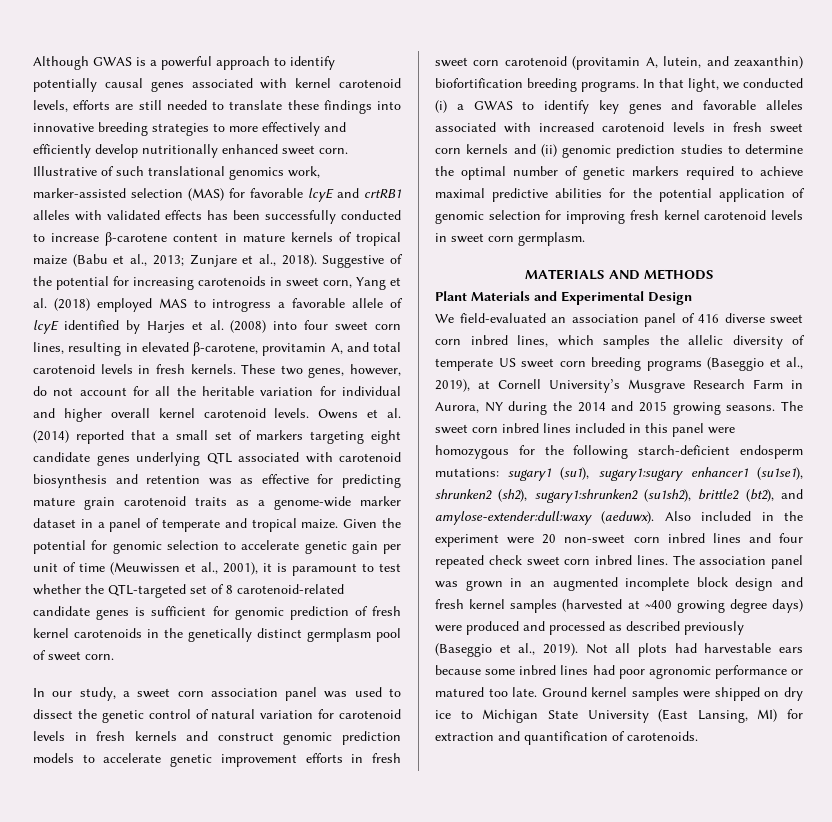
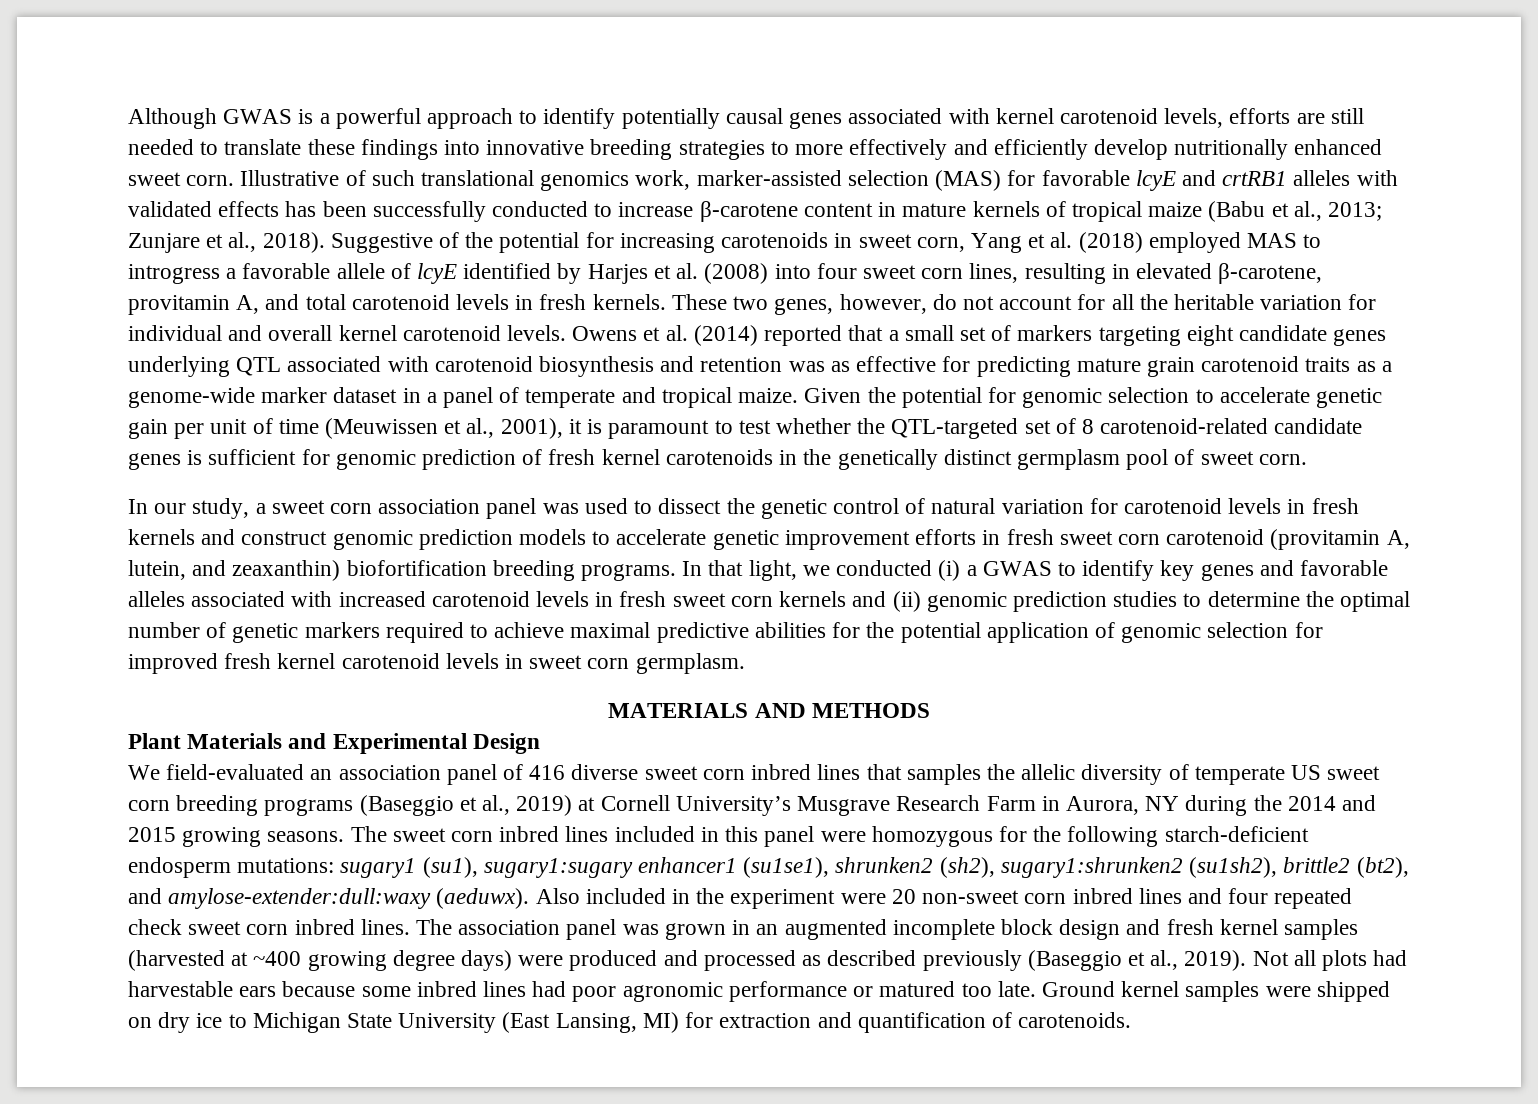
[63,408,102,422] higher -> (263, 333) none
[566,211,626,224] improving -> [128,653,218,674] improved
[517,335,594,347] lines, which -> [817,764,902,780] lines that
[435,379,470,392] 2019), -> [516,795,573,816] 2019)

